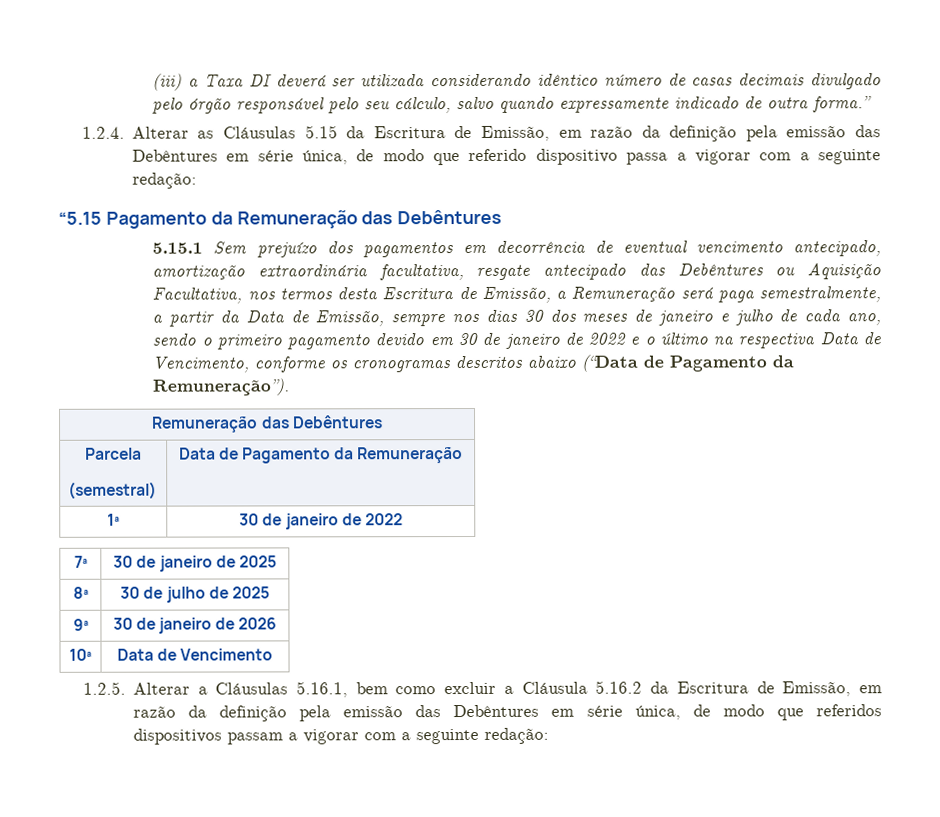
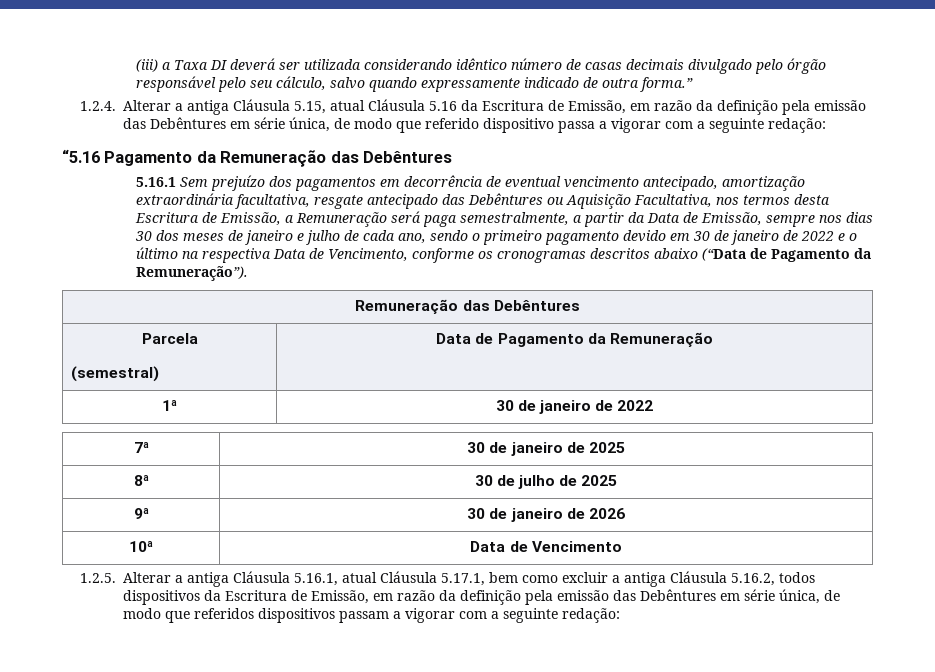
[197,125,338,139] as Cláusulas 5.15 -> [175,99,458,115] a antiga Cláusula 5.15, atual Cláusula 5.16
[58,211,102,225] “5.15 -> [62,149,100,163] “5.16
[152,242,204,254] 5.15.1 -> [135,177,176,187] 5.16.1
[215,680,643,698] Cláusulas 5.16.1, bem como excluir a Cláusula 5.16.2 -> [187,571,816,587] [123,590,201,605] antiga Cláusula 5.16.1, atual Cláusula 5.17.1, bem como excluir a antiga Cláusula 5.16.2, todos dispositivos

